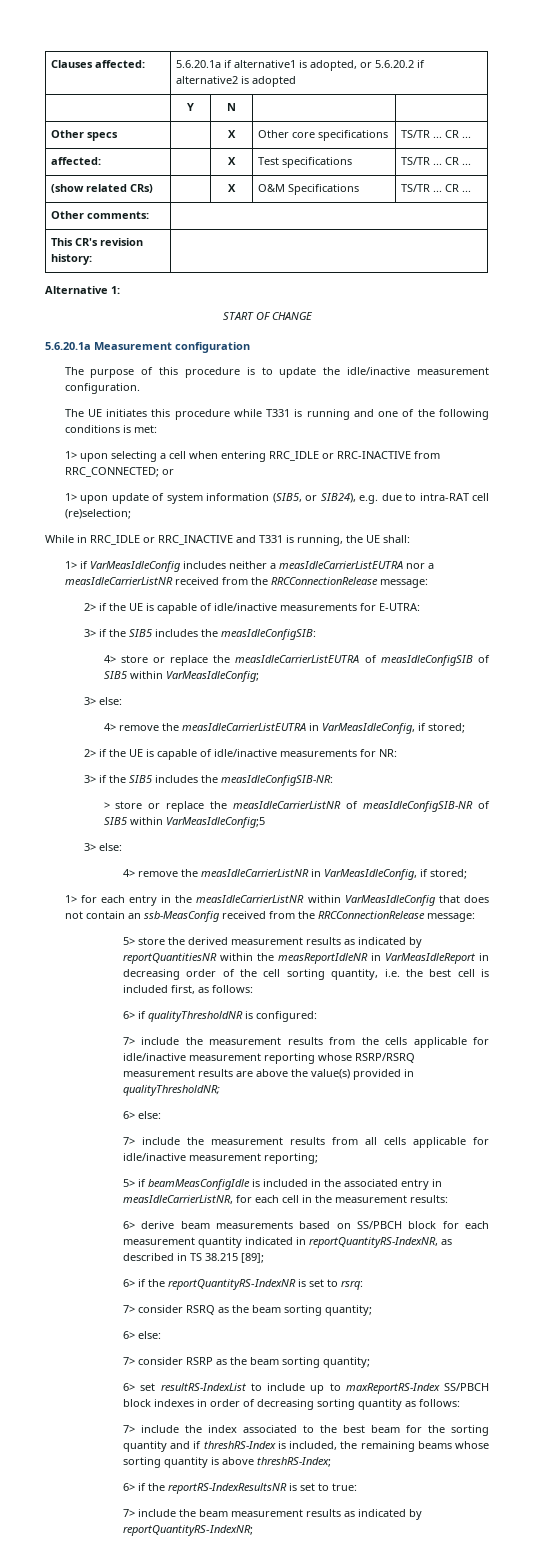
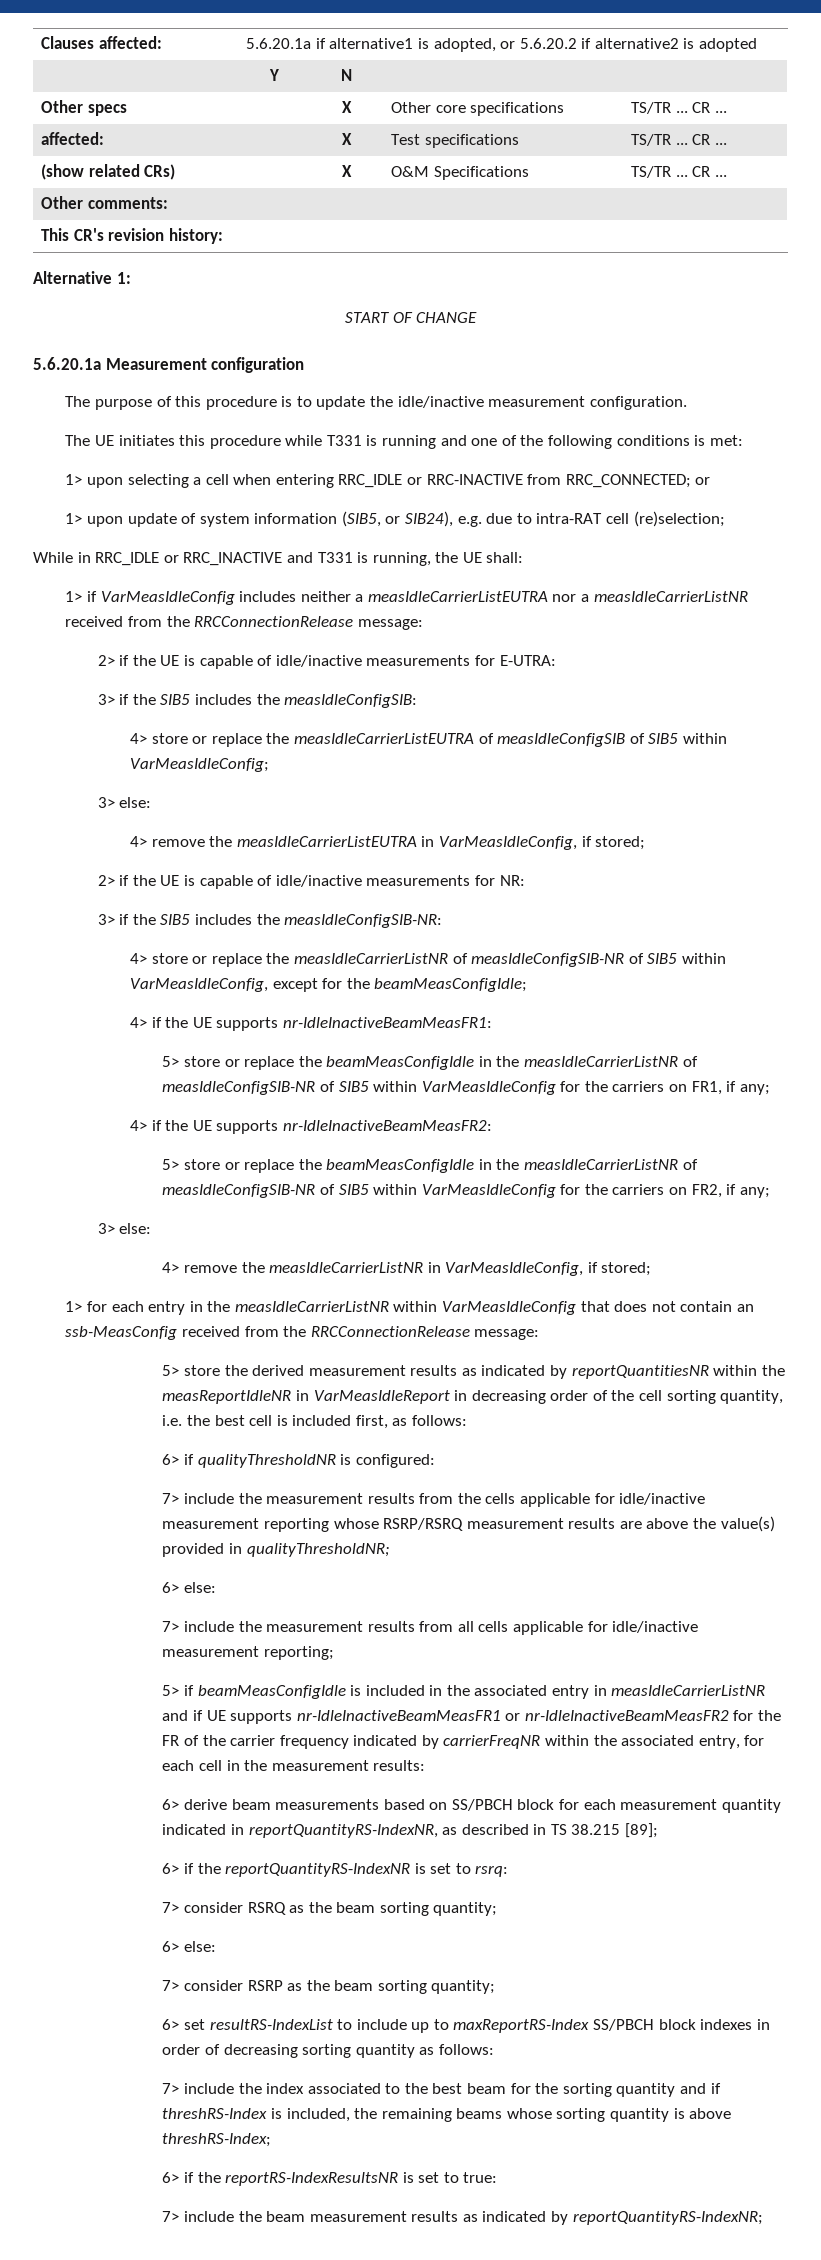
[103,802,110,809] > -> [130,953,148,964] 4>
[165,817,265,828] VarMeasIdleConfig;5 -> [130,978,528,992] [130,1017,492,1031] [162,1056,698,1070] [162,1081,770,1095] [130,1120,492,1134] [162,1159,698,1173] [162,1184,770,1198] VarMeasIdleConfig, except for the beamMeasConfigIdle; // 4> if the UE supports nr-IdleInactiveBeamMeasFR1: // 5> store or replace the beamMeasConfigIdle in the measIdleCarrierListNR of measIdleConfigSIB-NR of SIB5 within VarMeasIdleConfig for the carriers on FR1, if any; // 4> if the UE supports nr-IdleInactiveBeamMeasFR2: // 5> store or replace the beamMeasConfigIdle in the measIdleCarrierListNR of measIdleConfigSIB-NR of SIB5 within VarMeasIdleConfig for the carriers on FR2, if any;
[122,1195,233,1204] measIdleCarrierListNR, -> [611,1685,766,1696] [162,1710,782,1724] [162,1735,740,1749] measIdleCarrierListNR and if UE supports nr-IdleInactiveBeamMeasFR1 or nr-IdleInactiveBeamMeasFR2 for the FR of the carrier frequency indicated by carrierFreqNR within the associated entry,

